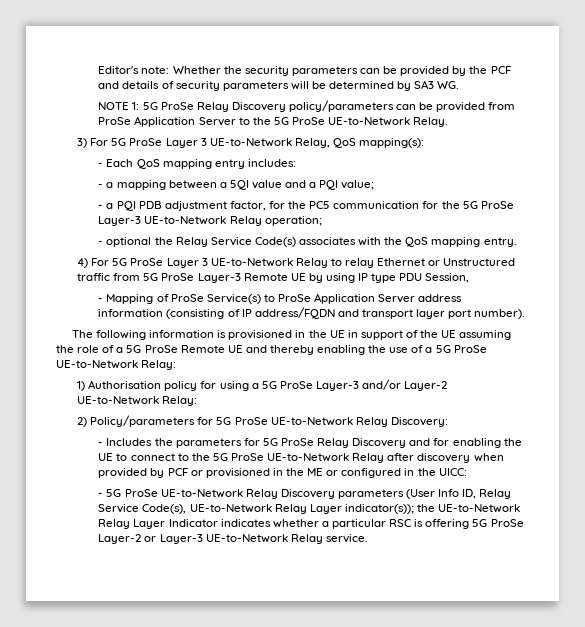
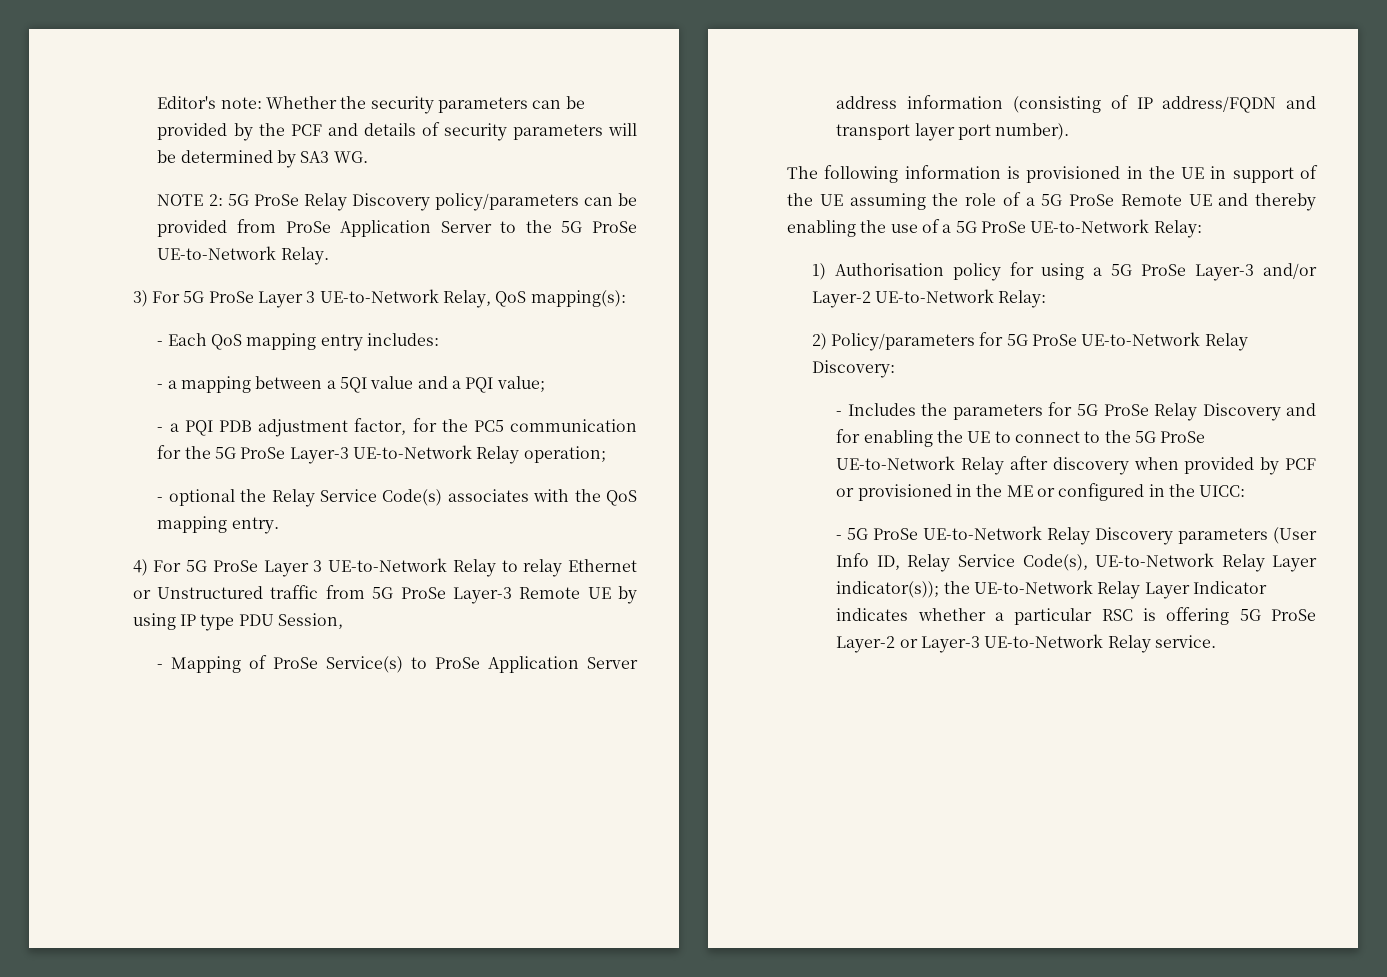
[132,102,140,110] 1: -> [208,194,223,206] 2:

